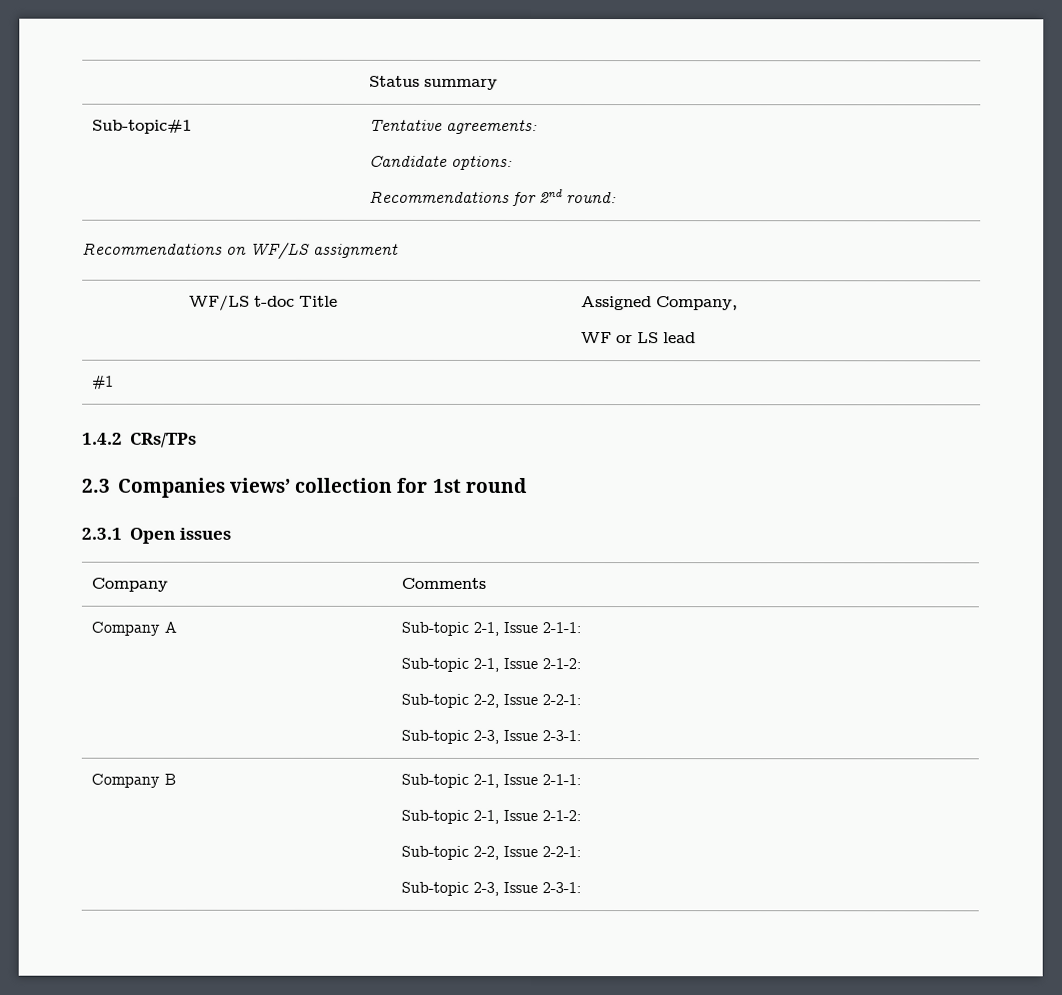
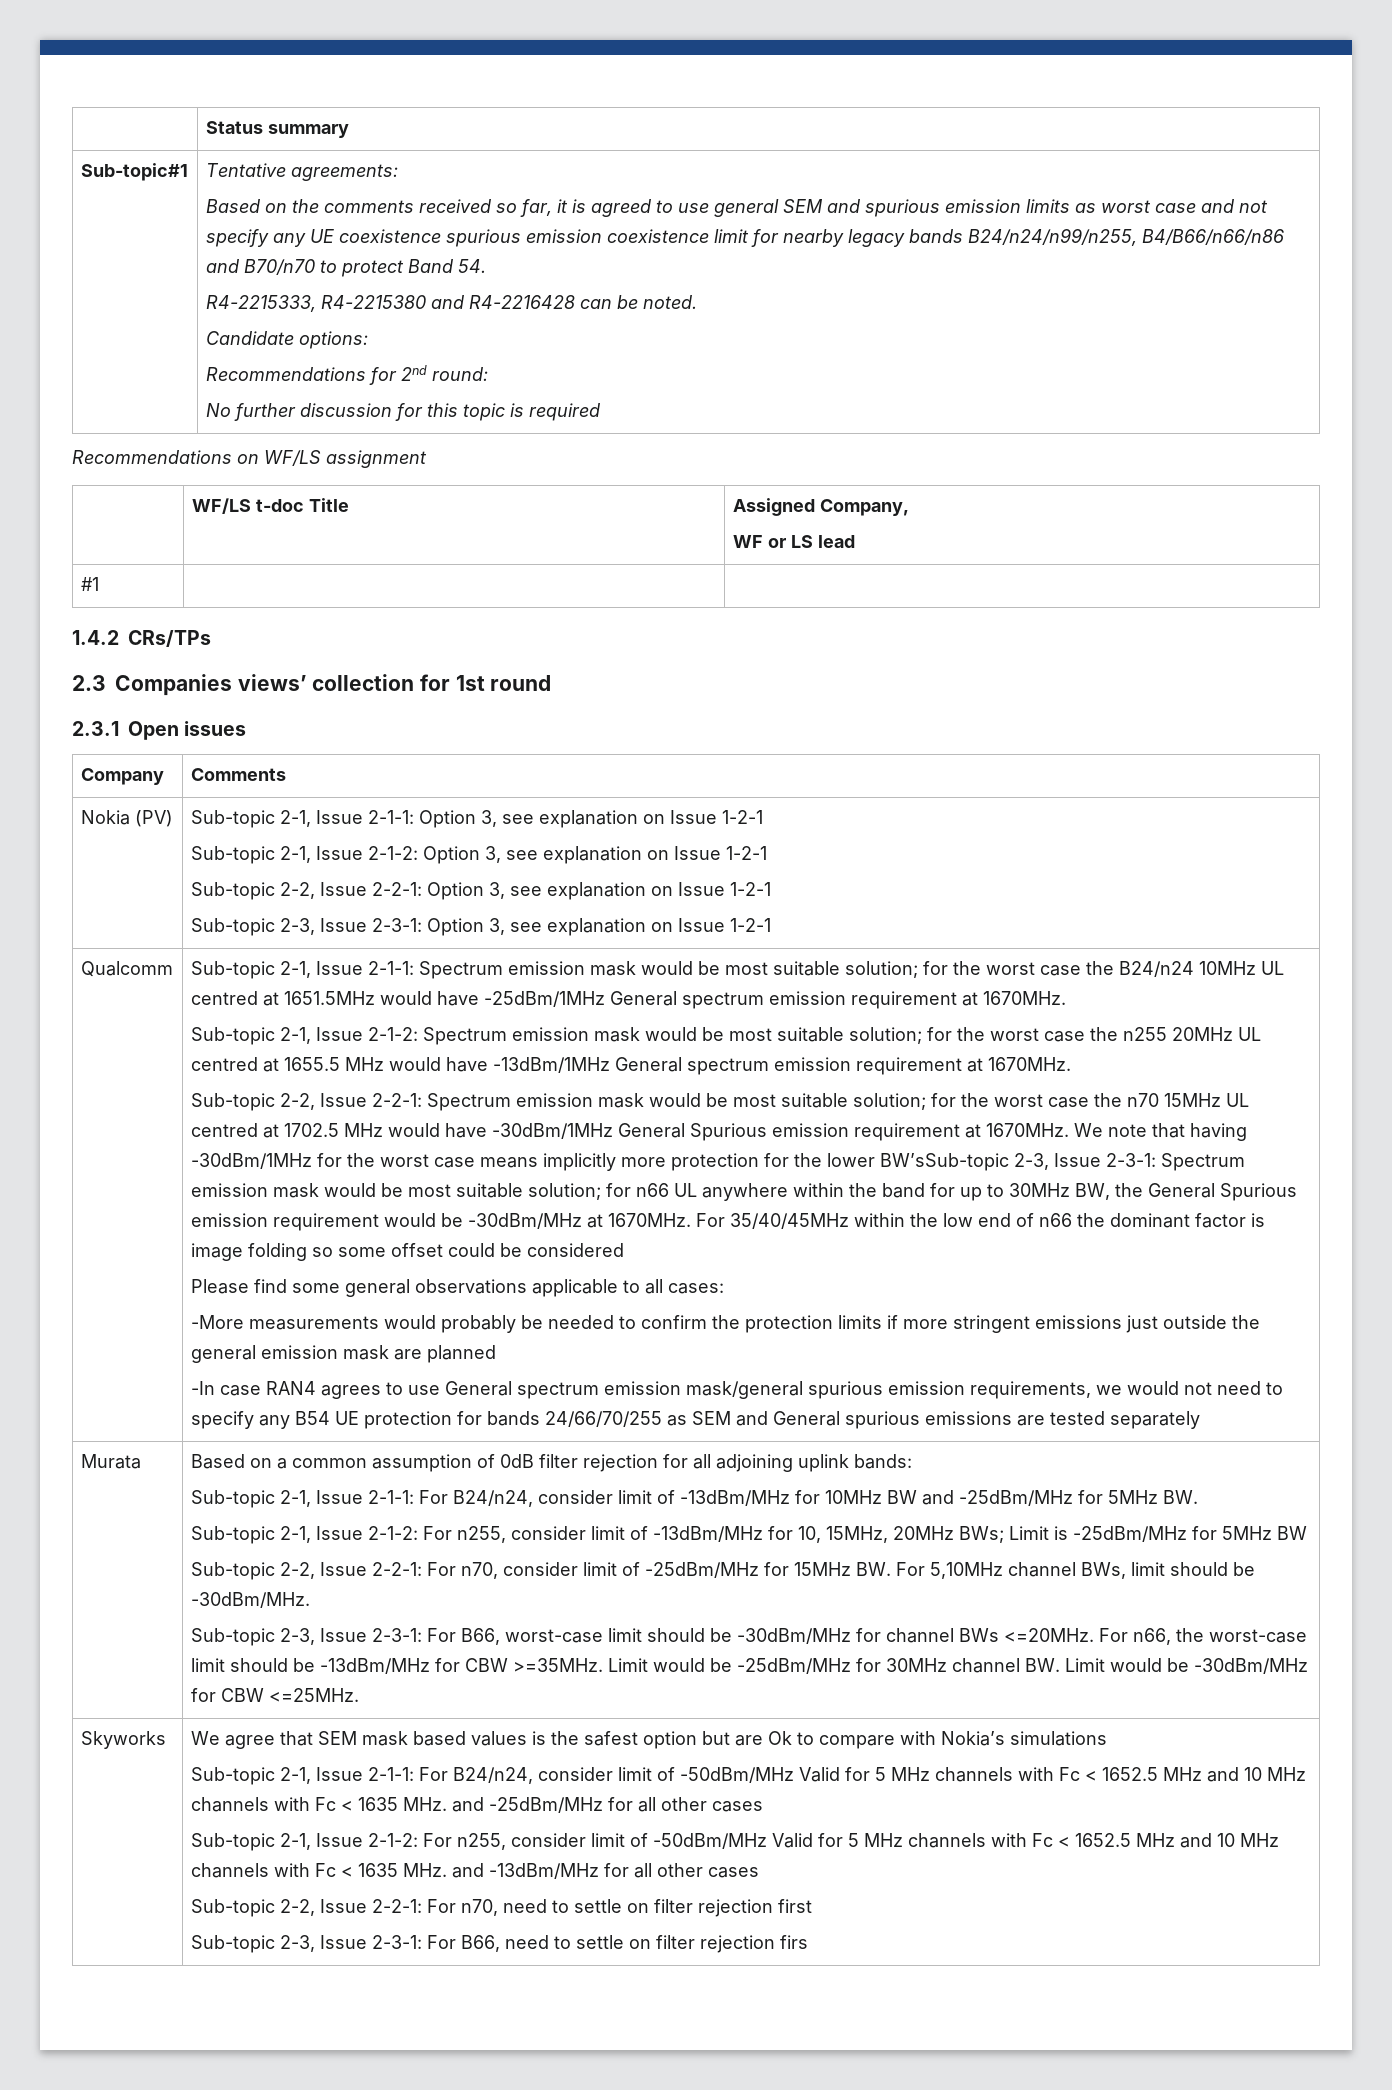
(539, 127) none -> [205,199,1268,217] [205,228,1284,247] [205,259,486,277] [205,295,697,312] // Based on the comments received so far, it is agreed to use general SEM and spurious emission limits as worst case and not specify any UE coexistence spurious emission coexistence limit for nearby legacy bands B24/n24/n99/n255, B4/B66/n66/n86 and B70/n70 to protect Band 54. // R4-2215333, R4-2215380 and R4-2216428 can be noted.
(618, 198) none -> [205,403,600,421] // No further discussion for this topic is required
[91,621,178,636] [401,621,582,636] [401,657,582,672] [401,693,582,708] [401,729,582,744] [91,773,177,788] [401,773,582,788] [401,809,582,824] [401,845,582,860] [401,881,582,896] Company A | Sub-topic 2-1, Issue 2-1-1: // Sub-topic 2-1, Issue 2-1-2: // Sub-topic 2-2, Issue 2-2-1: // Sub-topic 2-3, Issue 2-3-1: // Company B | Sub-topic 2-1, Issue 2-1-1: // Sub-topic 2-1, Issue 2-1-2: // Sub-topic 2-2, Issue 2-2-1: // Sub-topic 2-3, Issue 2-3-1: -> [80,810,173,827] [190,810,763,828] [190,846,767,864] [190,882,771,900] [190,918,771,936] [80,961,173,977] [190,961,1284,979] [190,991,1066,1009] [190,1027,1261,1045] [190,1057,1071,1075] [190,1093,1249,1111] [190,1123,1247,1141] [190,1153,1245,1171] [190,1183,1297,1201] [190,1213,1265,1231] [190,1243,624,1261] [190,1279,724,1297] [190,1315,1260,1333] [190,1345,496,1363] [190,1381,1283,1399] [190,1411,1200,1429] [80,1454,141,1469] [190,1454,912,1472] [190,1490,1198,1508] [190,1526,1307,1544] [190,1562,1255,1580] [190,1592,310,1608] [190,1628,1307,1646] [190,1658,1308,1674] [190,1688,359,1702] [80,1731,166,1749] [190,1731,1107,1749] [190,1767,1306,1785] [190,1797,763,1813] [190,1833,1279,1851] [190,1863,759,1879] [190,1899,812,1917] [190,1935,808,1953] Nokia (PV) | Sub-topic 2-1, Issue 2-1-1: Option 3, see explanation on Issue 1-2-1 // Sub-topic 2-1, Issue 2-1-2: Option 3, see explanation on Issue 1-2-1 // Sub-topic 2-2, Issue 2-2-1: Option 3, see explanation on Issue 1-2-1 // Sub-topic 2-3, Issue 2-3-1: Option 3, see explanation on Issue 1-2-1 // Qualcomm | Sub-topic 2-1, Issue 2-1-1: Spectrum emission mask would be most suitable solution; for the worst case the B24/n24 10MHz UL centred at 1651.5MHz would have -25dBm/1MHz General spectrum emission requirement at 1670MHz. // Sub-topic 2-1, Issue 2-1-2: Spectrum emission mask would be most suitable solution; for the worst case the n255 20MHz UL centred at 1655.5 MHz would have -13dBm/1MHz General spectrum emission requirement at 1670MHz. // Sub-topic 2-2, Issue 2-2-1: Spectrum emission mask would be most suitable solution; for the worst case the n70 15MHz UL centred at 1702.5 MHz would have -30dBm/1MHz General Spurious emission requirement at 1670MHz. We note that having -30dBm/1MHz for the worst case means implicitly more protection for the lower BW’sSub-topic 2-3, Issue 2-3-1: Spectrum emission mask would be most suitable solution; for n66 UL anywhere within the band for up to 30MHz BW, the General Spurious emission requirement would be -30dBm/MHz at 1670MHz. For 35/40/45MHz within the low end of n66 the dominant factor is image folding so some offset could be considered // Please find some general observations applicable to all cases: // -More measurements would probably be needed to confirm the protection limits if more stringent emissions just outside the general emission mask are planned // -In case RAN4 agrees to use General spectrum emission mask/general spurious emission requirements, we would not need to specify any B54 UE protection for bands 24/66/70/255 as SEM and General spurious emissions are tested separately // Murata | Based on a common assumption of 0dB filter rejection for all adjoining uplink bands: // Sub-topic 2-1, Issue 2-1-1: For B24/n24, consider limit of -13dBm/MHz for 10MHz BW and -25dBm/MHz for 5MHz BW. // Sub-topic 2-1, Issue 2-1-2: For n255, consider limit of -13dBm/MHz for 10, 15MHz, 20MHz BWs; Limit is -25dBm/MHz for 5MHz BW // Sub-topic 2-2, Issue 2-2-1: For n70, consider limit of -25dBm/MHz for 15MHz BW. For 5,10MHz channel BWs, limit should be -30dBm/MHz. // Sub-topic 2-3, Issue 2-3-1: For B66, worst-case limit should be -30dBm/MHz for channel BWs <=20MHz. For n66, the worst-case limit should be -13dBm/MHz for CBW >=35MHz. Limit would be -25dBm/MHz for 30MHz channel BW. Limit would be -30dBm/MHz for CBW <=25MHz. // Skyworks | We agree that SEM mask based values is the safest option but are Ok to compare with Nokia’s simulations // Sub-topic 2-1, Issue 2-1-1: For B24/n24, consider limit of -50dBm/MHz Valid for 5 MHz channels with Fc < 1652.5 MHz and 10 MHz channels with Fc < 1635 MHz. and -25dBm/MHz for all other cases // Sub-topic 2-1, Issue 2-1-2: For n255, consider limit of -50dBm/MHz Valid for 5 MHz channels with Fc < 1652.5 MHz and 10 MHz channels with Fc < 1635 MHz. and -13dBm/MHz for all other cases // Sub-topic 2-2, Issue 2-2-1: For n70, need to settle on filter rejection first // Sub-topic 2-3, Issue 2-3-1: For B66, need to settle on filter rejection firs

